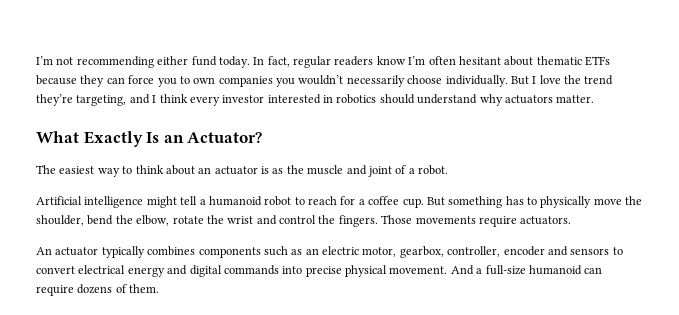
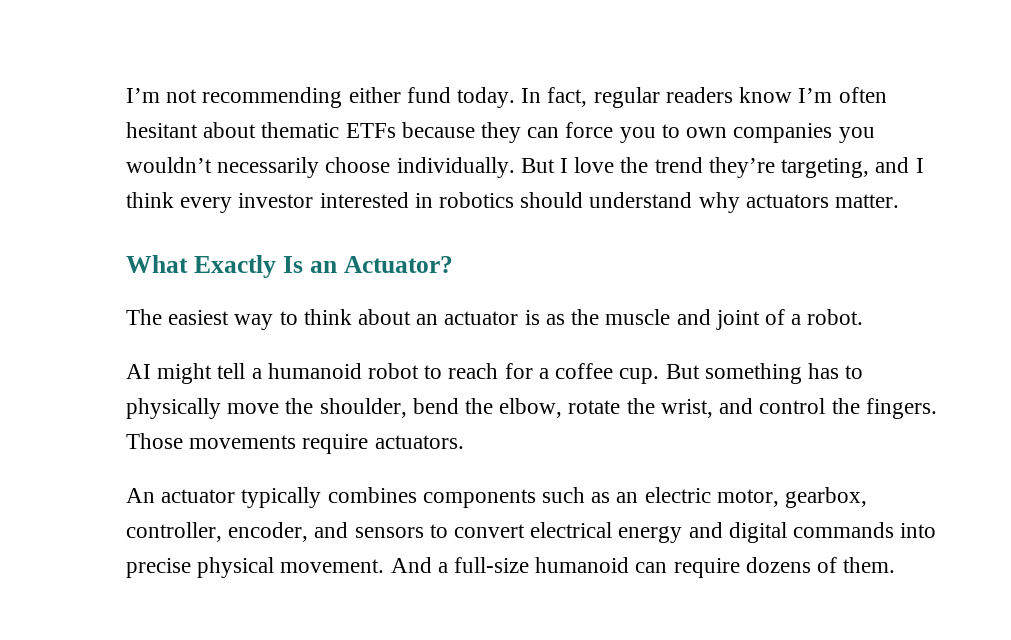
[36,196,144,208] Artificial intelligence -> [126,364,151,379] AI
[227,216,254,224] wrist -> [660,399,713,418] wrist,
[503,246,545,256] encoder -> [228,522,309,542] encoder,

